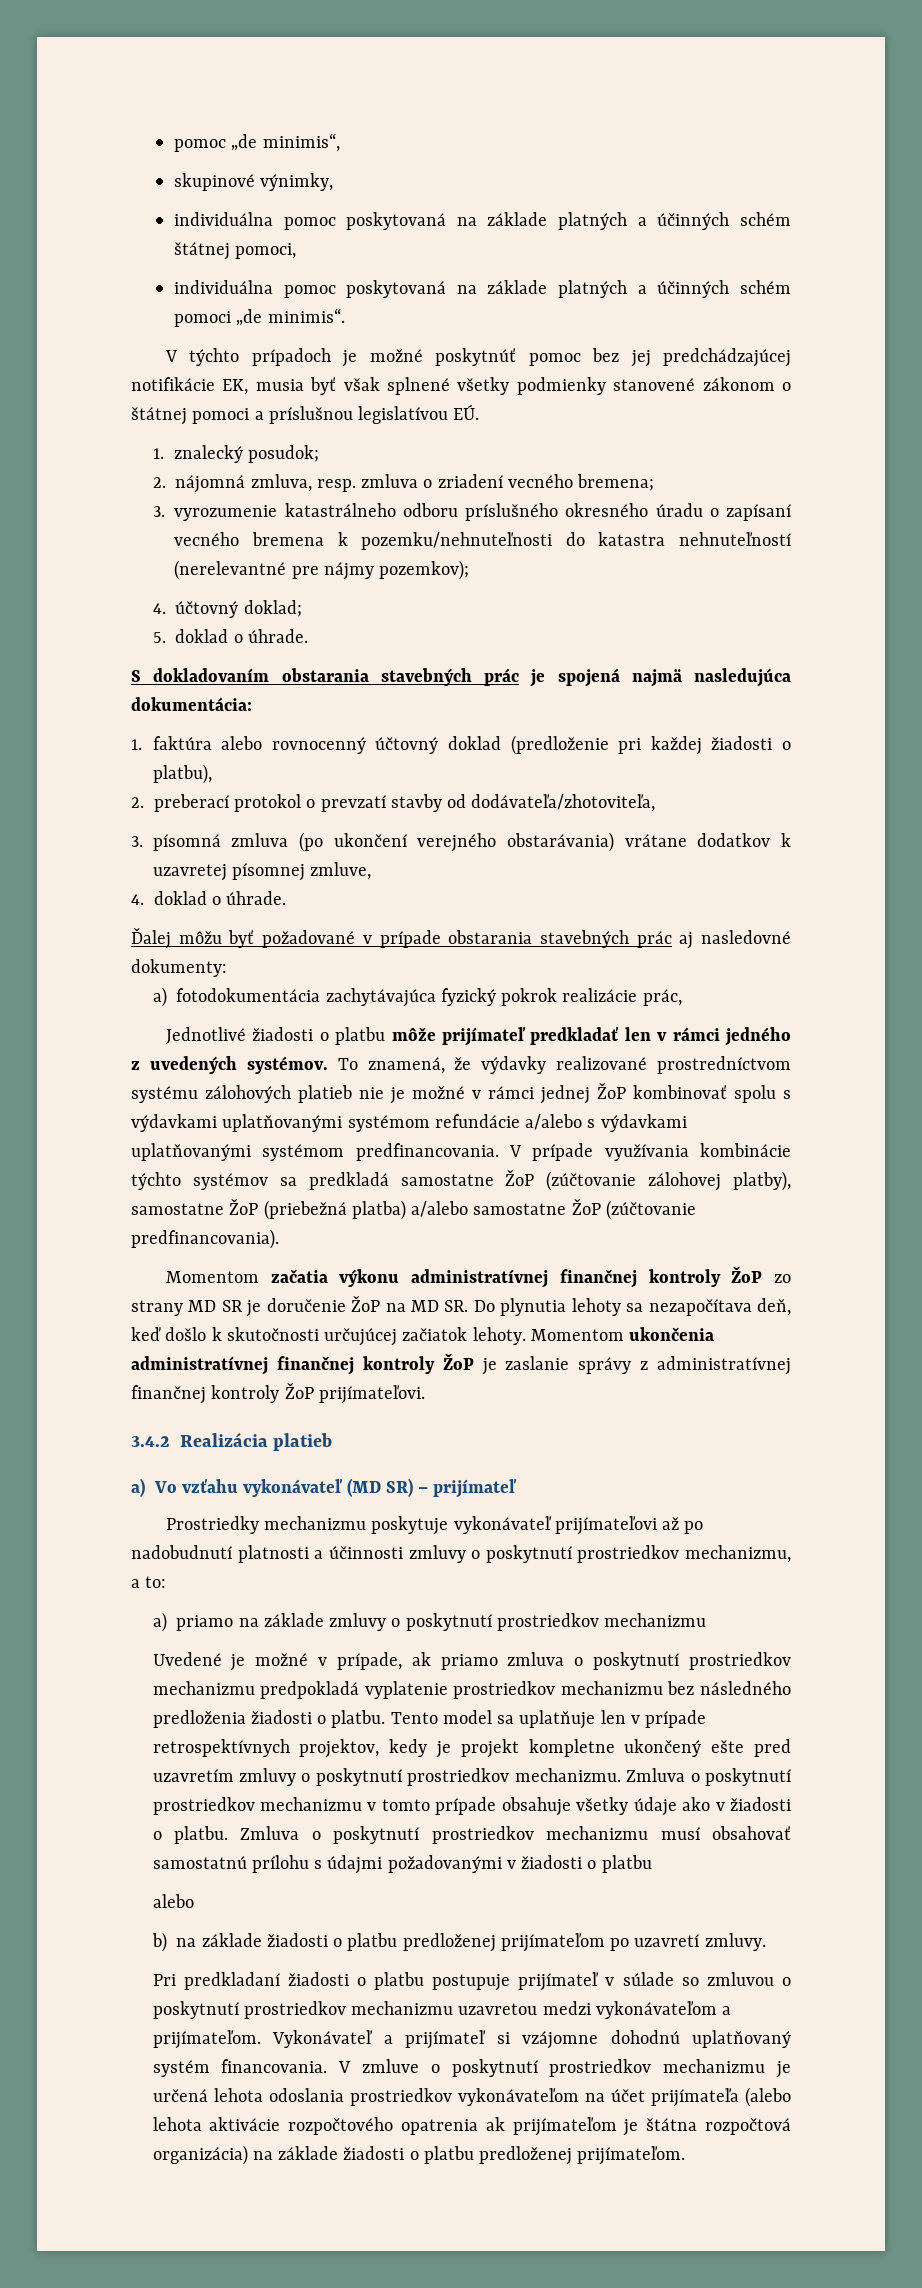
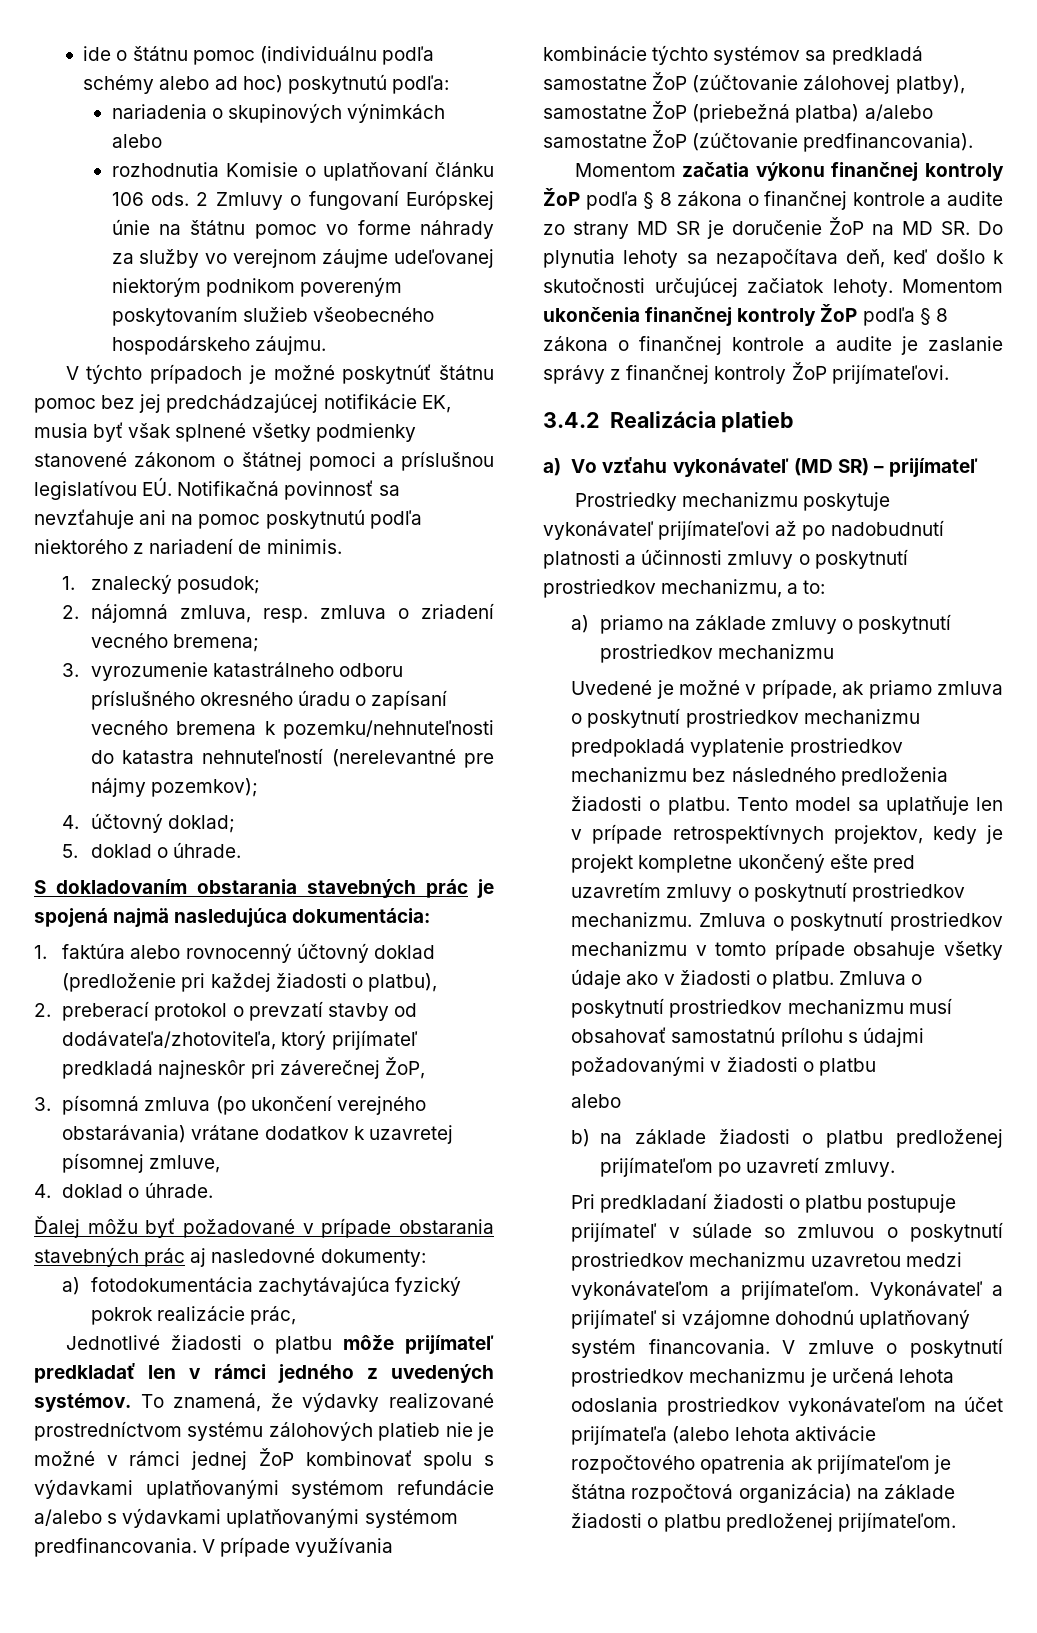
[173,133,340,152] [173,173,334,191] [173,212,791,230] [173,242,297,260] [173,280,791,298] [173,308,345,327] pomoc „de minimis“, // skupinové výnimky, // individuálna pomoc poskytovaná na základe platných a účinných schém štátnej pomoci, // individuálna pomoc poskytovaná na základe platných a účinných schém pomoci „de minimis“. -> [83,46,434,65] [83,74,449,94] [111,103,445,123] [111,134,162,148] [111,161,495,181] [111,190,494,210] [111,219,494,239] [111,249,494,268] [111,277,402,297] [111,306,434,326] [111,336,326,355] ide o štátnu pomoc (individuálnu podľa schémy alebo ad hoc) poskytnutú podľa: // nariadenia o skupinových výnimkách alebo // rozhodnutia Komisie o uplatňovaní článku 106 ods. 2 Zmluvy o fungovaní Európskej únie na štátnu pomoc vo forme náhrady za služby vo verejnom záujme udeľovanej niektorým podnikom povereným poskytovaním služieb všeobecného hospodárskeho záujmu.
(517, 357) none -> [439,365,495,380] štátnu
(480, 412) none -> [177,480,400,500] [34,509,422,529] [34,538,342,554] Notifikačná povinnosť sa nevzťahuje ani na pomoc poskytnutú podľa niektorého z nariadení de minimis.
(656, 803) none -> [281,1030,418,1050] [62,1057,425,1079] ktorý prijímateľ predkladá najneskôr pri záverečnej ŽoP,
[411,1266,763,1288] administratívnej finančnej kontroly ŽoP -> [831,162,1005,181] [543,188,1003,210] finančnej kontroly ŽoP podľa § 8 zákona o finančnej kontrole a audite
[131,1353,474,1375] administratívnej finančnej kontroly ŽoP -> [645,304,948,326] [543,336,892,355] finančnej kontroly ŽoP podľa § 8 zákona o finančnej kontrole a audite
[657,1356,791,1375] administratívnej -> (622, 374) none

